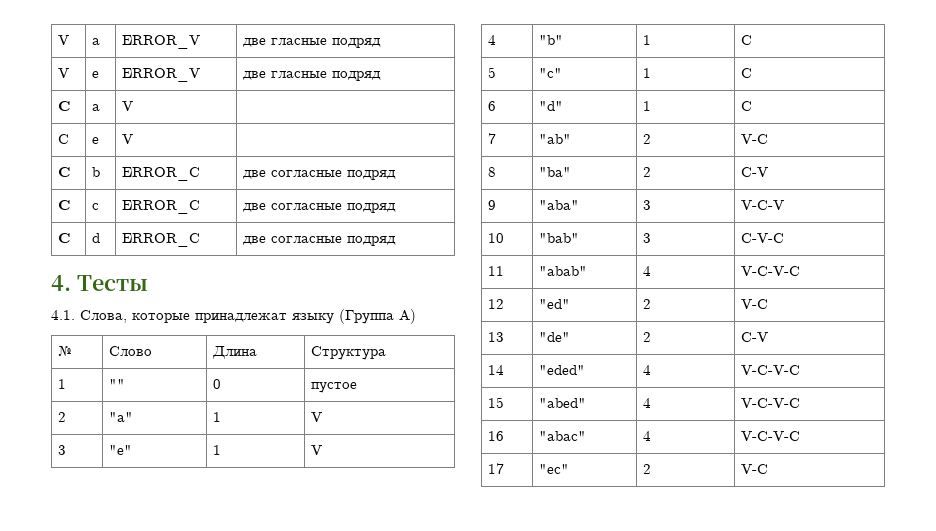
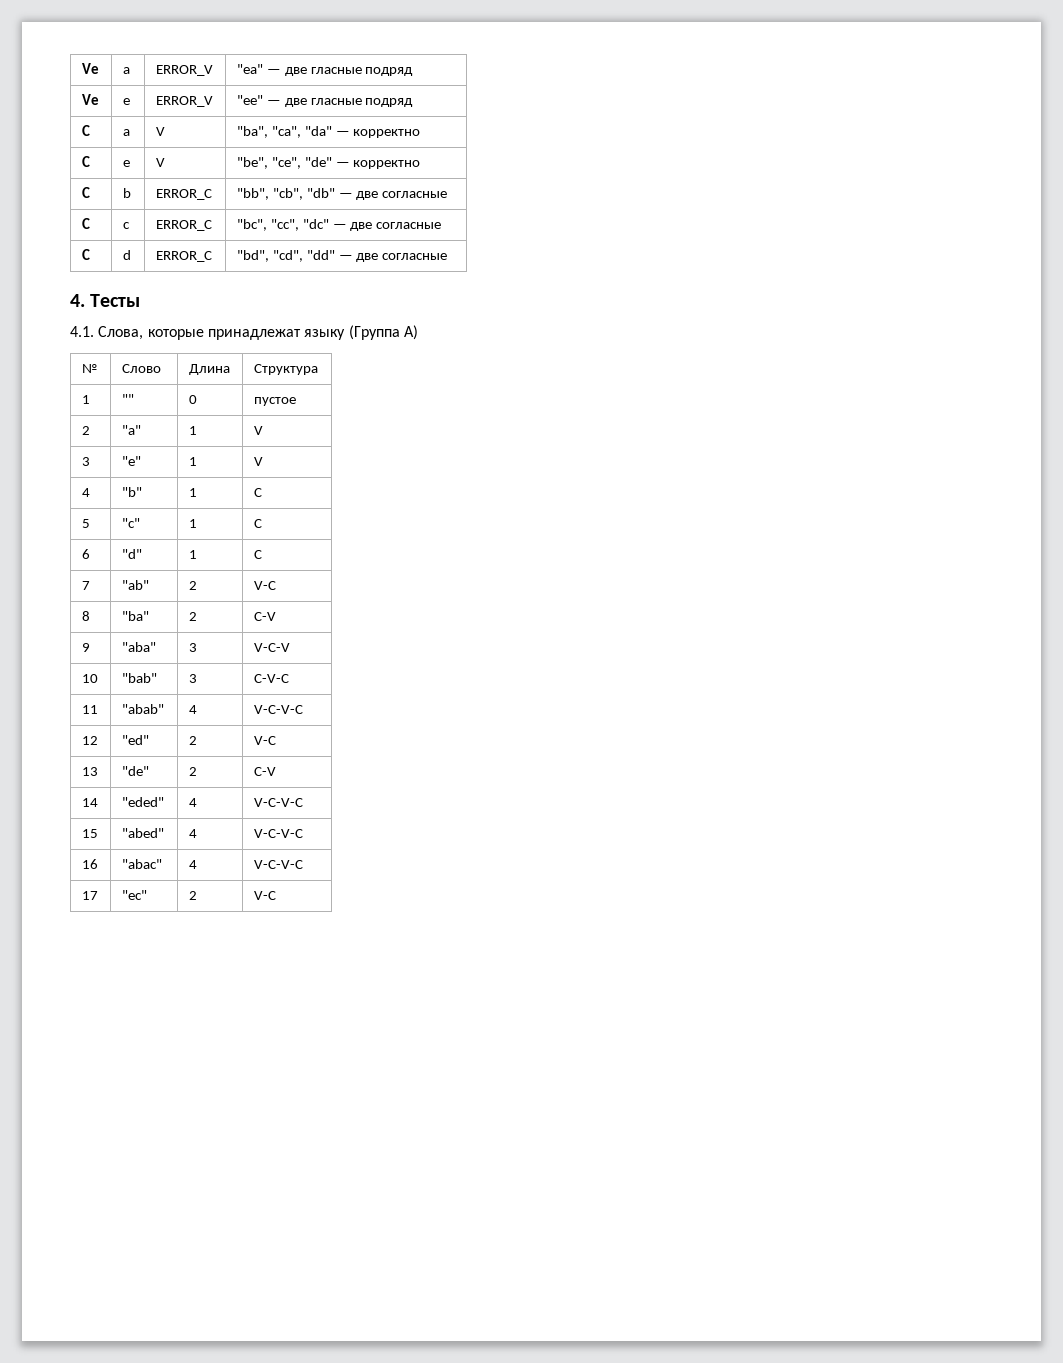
[57,35,69,45] V -> [81,63,99,74] Ve
[242,38,381,48] [57,68,69,78] две гласные подряд // V -> [236,64,414,76] [81,94,99,105] "ea" — две гласные подряд // Ve
(200, 75) none -> [236,95,281,105] "ee" —
[57,134,69,144] [91,137,99,144] [121,134,133,144] // C | e | V | -> [236,126,421,138] [81,156,90,167] [122,160,130,167] [155,158,165,167] [236,157,421,169] "ba", "ca", "da" — корректно // C | e | V | "be", "ce", "de" — корректно
[242,170,396,180] две согласные подряд -> [236,188,448,200] "bb", "cb", "db" — две согласные
[242,203,396,213] две согласные подряд -> [236,219,442,231] "bc", "cc", "dc" — две согласные
[242,236,396,246] две согласные подряд -> [236,250,448,262] "bd", "cd", "dd" — две согласные

